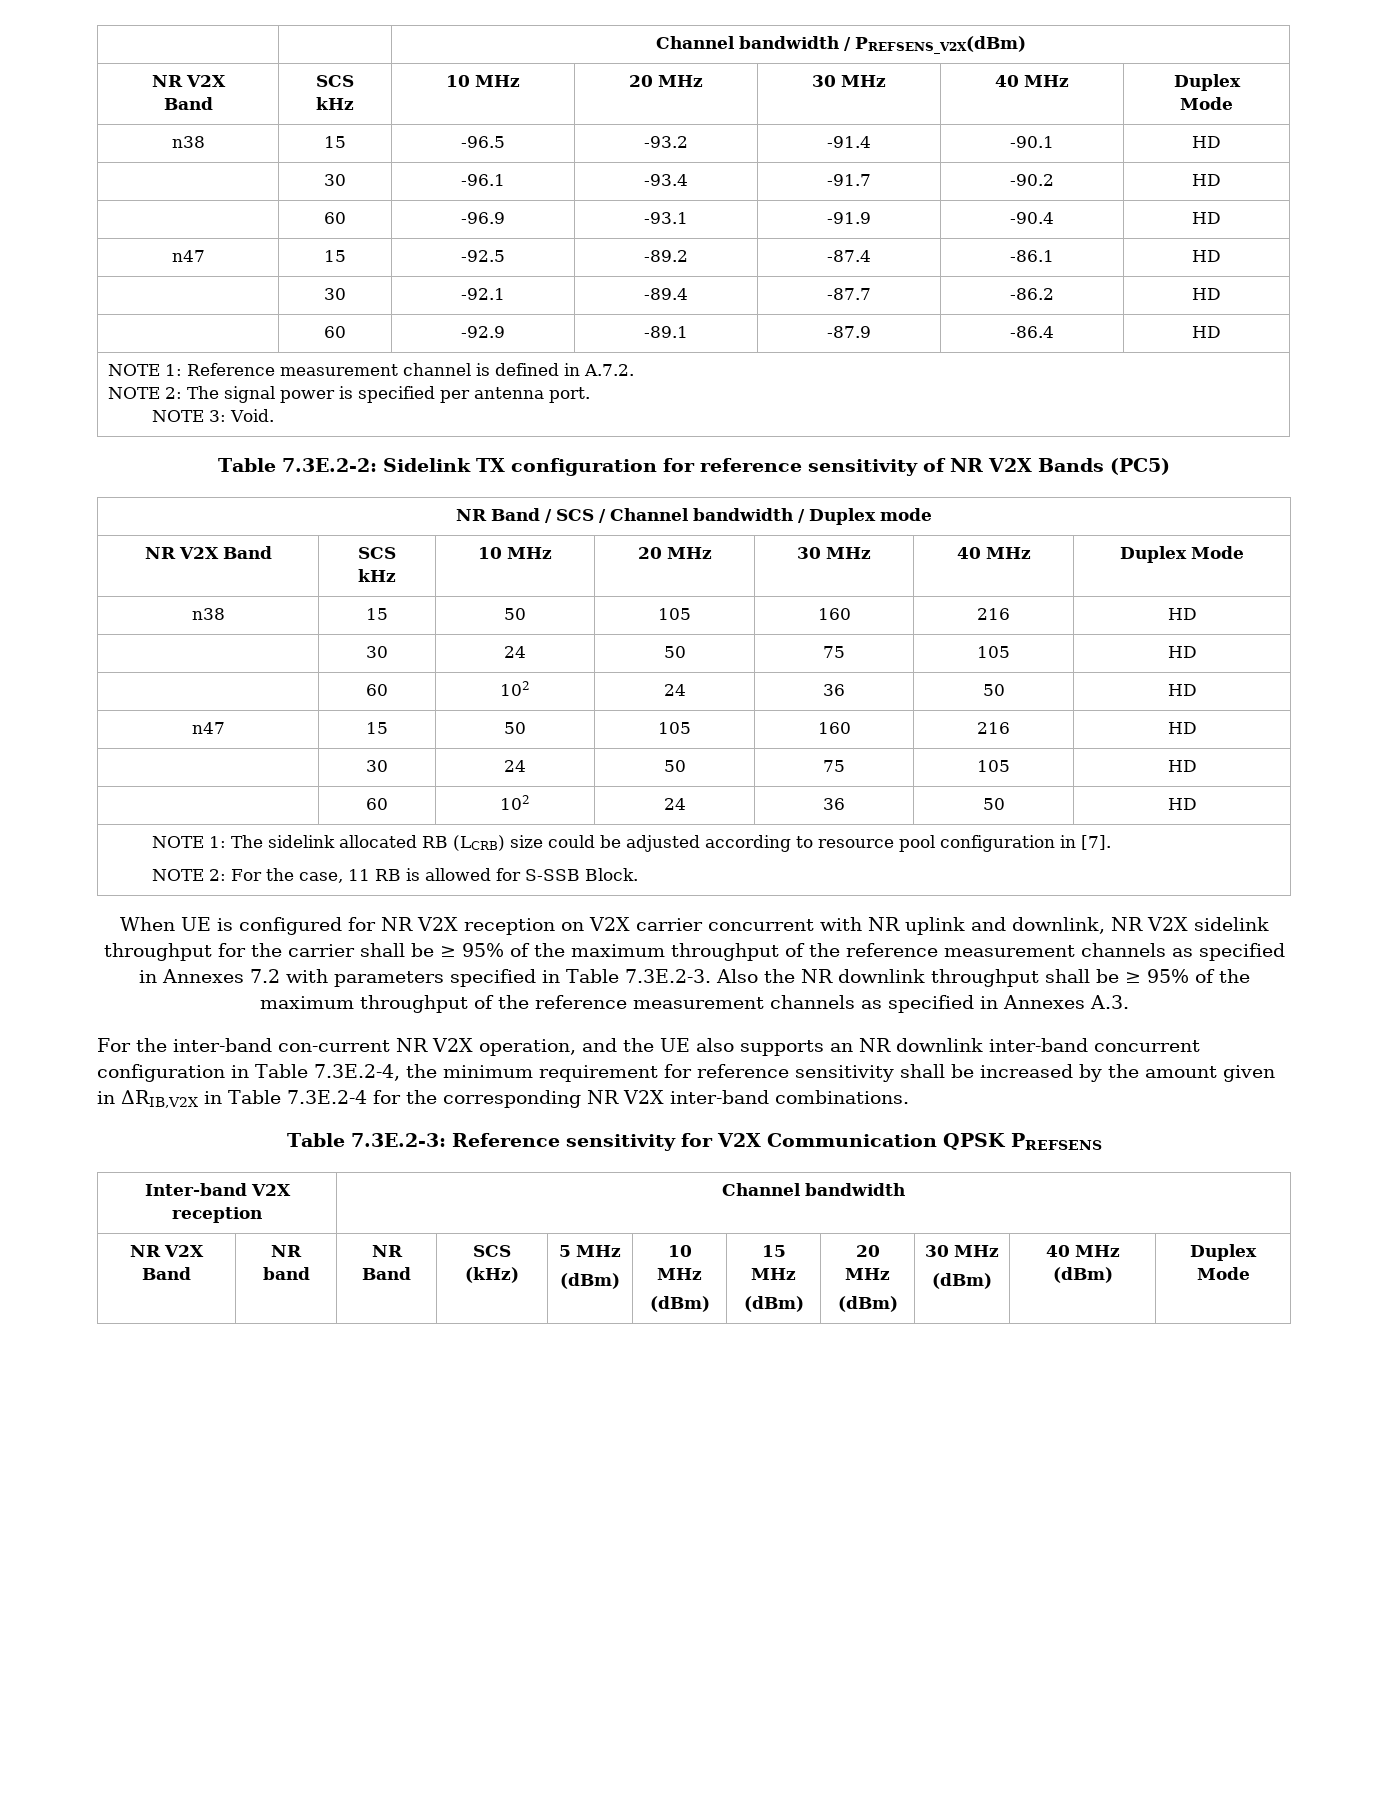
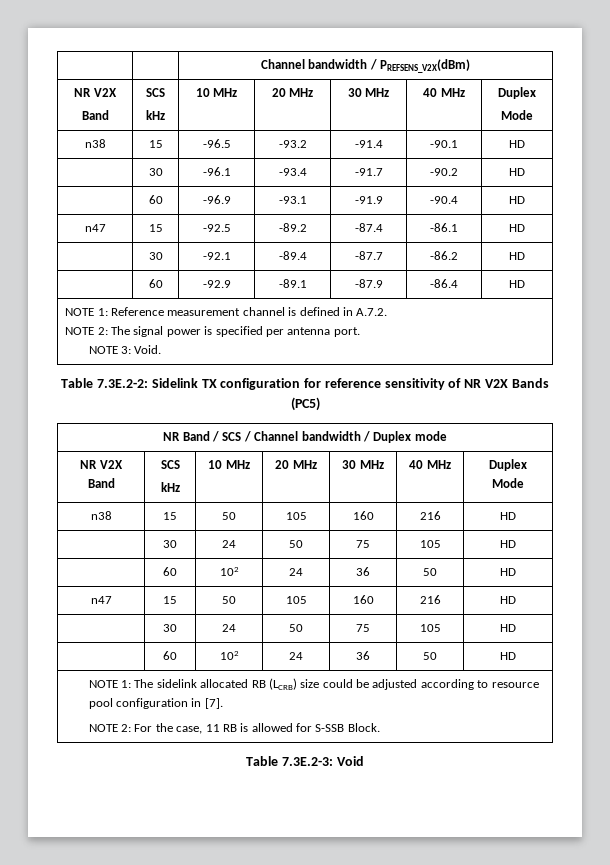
[119,917,1269,935] [103,943,1285,961] [138,969,1250,987] [259,995,1129,1013] [97,1038,1200,1056] [97,1064,1275,1082] [97,1090,909,1108] [286,1133,1102,1151] [144,1183,291,1196] [172,1207,262,1223] [722,1183,905,1196] [130,1245,204,1257] [142,1267,191,1280] [271,1245,302,1257] [262,1267,310,1280] [371,1245,403,1257] [362,1267,411,1280] [473,1245,511,1257] [465,1267,519,1283] [559,1245,621,1257] [560,1273,620,1289] [667,1245,692,1257] [657,1268,702,1280] [649,1296,710,1312] [761,1245,786,1257] [751,1268,796,1280] [743,1296,804,1312] [855,1245,880,1257] [845,1268,890,1280] [837,1296,898,1312] [925,1245,999,1257] [932,1273,992,1289] [1045,1245,1120,1257] [1052,1267,1113,1283] [1190,1244,1257,1261] [1196,1267,1250,1280] When UE is configured for NR V2X reception on V2X carrier concurrent with NR uplink and downlink, NR V2X sidelink throughput for the carrier shall be ≥ 95% of the maximum throughput of the reference measurement channels as specified in Annexes 7.2 with parameters specified in Table 7.3E.2-3. Also the NR downlink throughput shall be ≥ 95% of the maximum throughput of the reference measurement channels as specified in Annexes A.3. // For the inter-band con-current NR V2X operation, and the UE also supports an NR downlink inter-band concurrent configuration in Table 7.3E.2-4, the minimum requirement for reference sensitivity shall be increased by the amount given in ΔRIB,V2X in Table 7.3E.2-4 for the corresponding NR V2X inter-band combinations. // Table 7.3E.2-3: Reference sensitivity for V2X Communication QPSK PREFSENS // Inter-band V2X reception | Channel bandwidth // NR V2X Band | NR band | NR Band | SCS (kHz) | 5 MHz // (dBm) | 10 MHz // (dBm) | 15 MHz // (dBm) | 20 MHz // (dBm) | 30 MHz // (dBm) | 40 MHz (dBm) | Duplex Mode -> [246,756,364,766] Table 7.3E.2-3: Void

